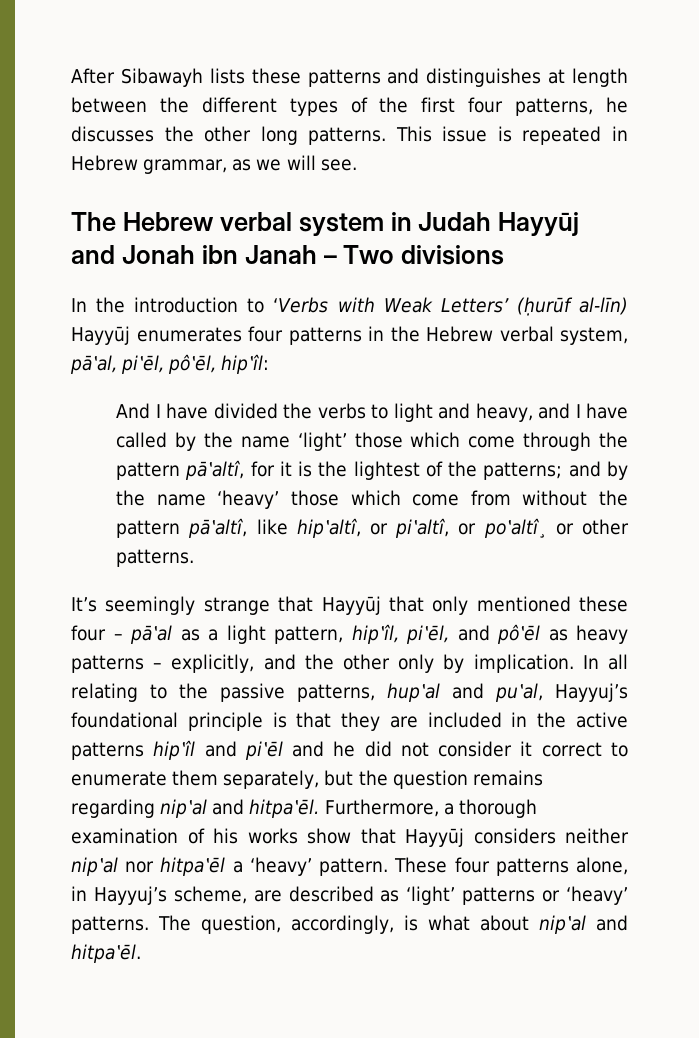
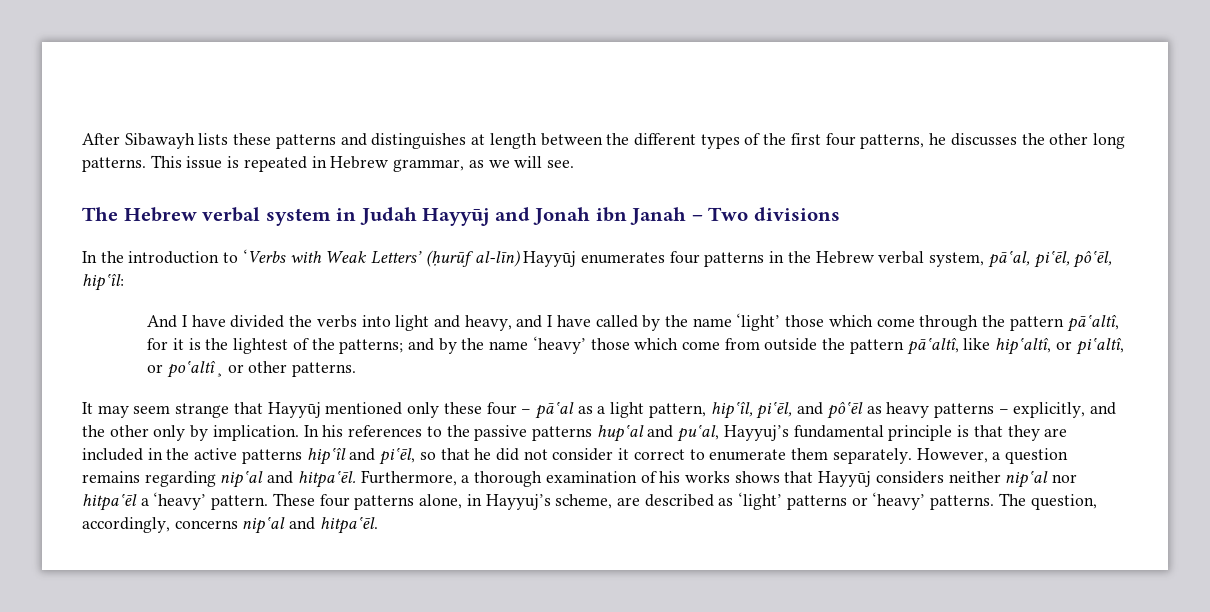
[371,404,389,419] to -> [361,315,391,327] into
[522,490,588,506] without -> [764,338,818,351] outside
[71,596,571,615] It’s seemingly strange that Hayyūj that only mentioned -> [82,402,440,418] It may seem strange that Hayyūj mentioned only
[608,654,628,670] [71,683,138,702] all relating -> [322,425,423,437] his references
[297,684,375,702] patterns, -> [531,426,592,441] patterns
[71,712,178,728] foundational -> [793,425,884,438] fundamental
[244,741,325,760] pi‛ēl and -> [379,448,470,465] pi‛ēl, so that
[223,770,388,789] separately, but the -> [832,448,1001,464] separately. However, a
[307,828,351,844] show -> [734,471,780,483] shows
[404,915,529,931] is what about -> [174,520,238,529] concerns

